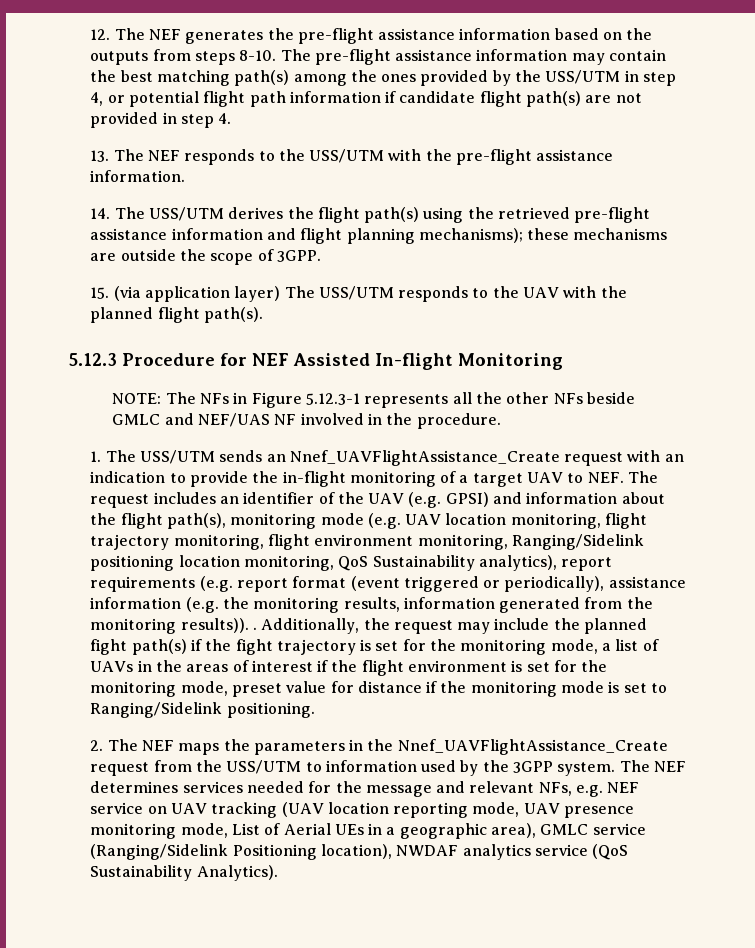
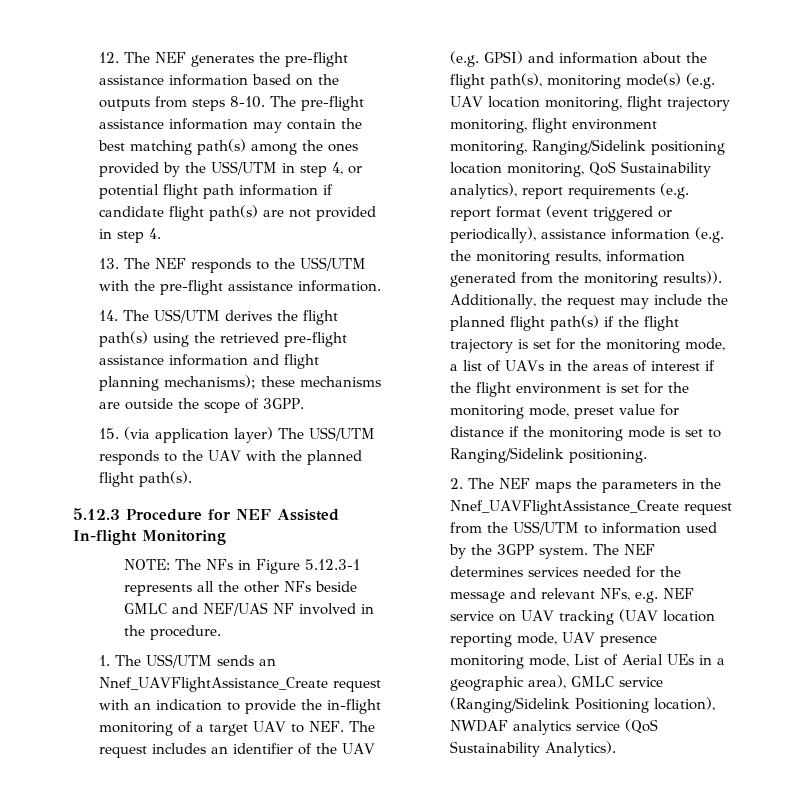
[320,513,364,525] mode -> [625,73,681,86] mode(s)
[252,627,257,630] . -> (722, 277) none
[90,639,128,655] fight -> [509,316,545,331] flight
[235,639,273,655] fight -> [643,316,679,331] flight

